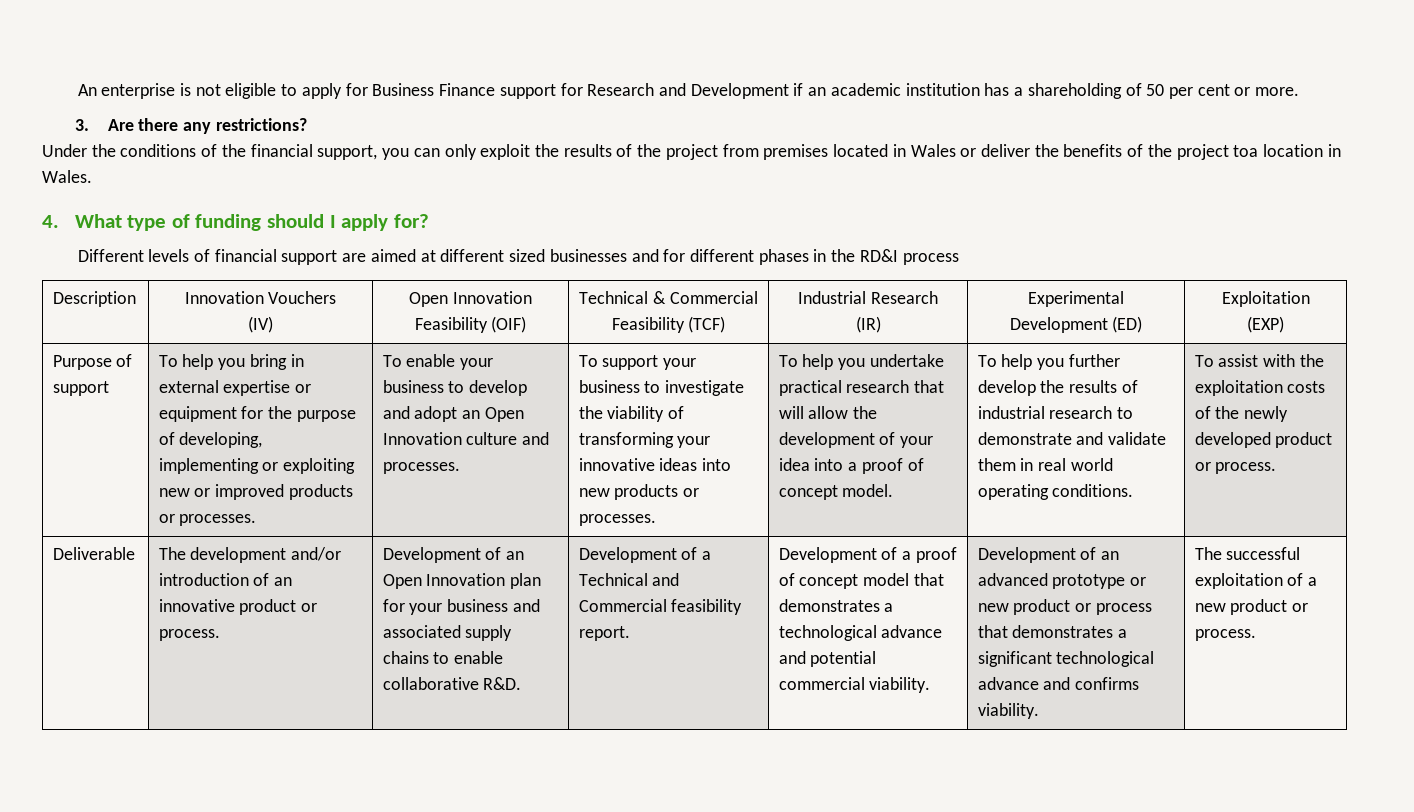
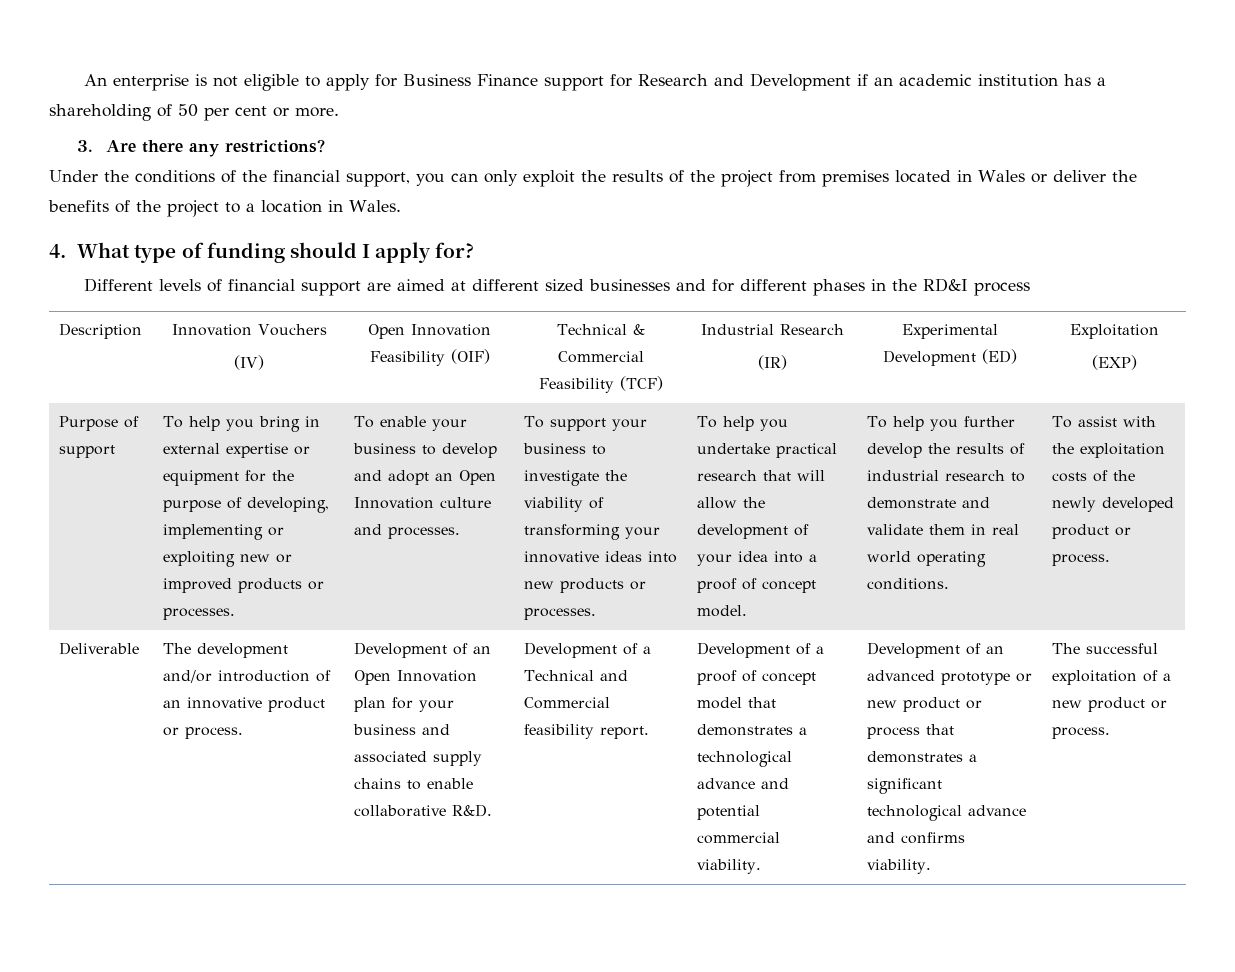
[1233,145,1259,157] toa -> [225,202,255,213] to a

